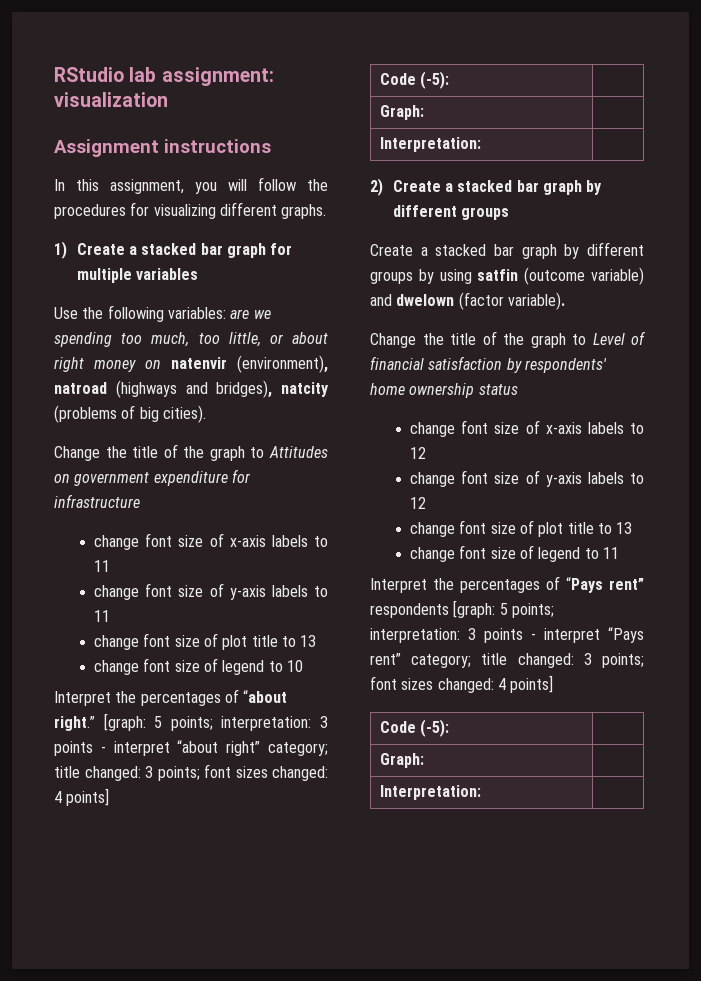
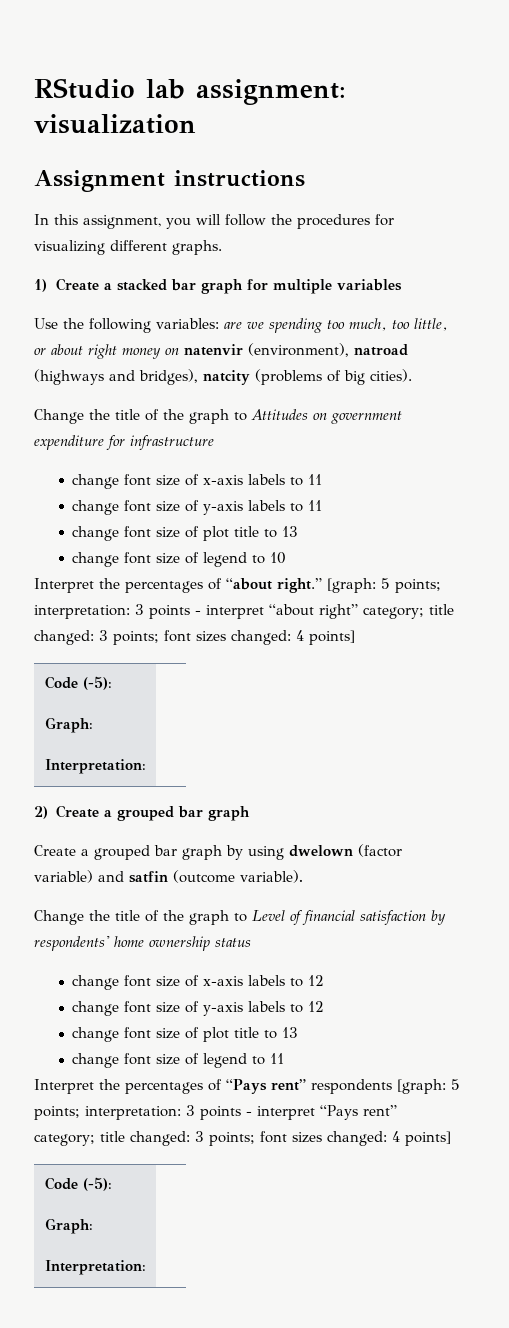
[457,180,603,195] [392,205,509,220] [370,242,644,259] [370,267,644,285] [370,292,504,310] stacked bar graph by different groups // Create a stacked bar graph by different groups by using satfin (outcome variable) and dwelown (factor -> [116,806,250,821] [34,844,402,860] [34,870,235,883] grouped bar graph // Create a grouped bar graph by using dwelown (factor variable) and satfin (outcome

